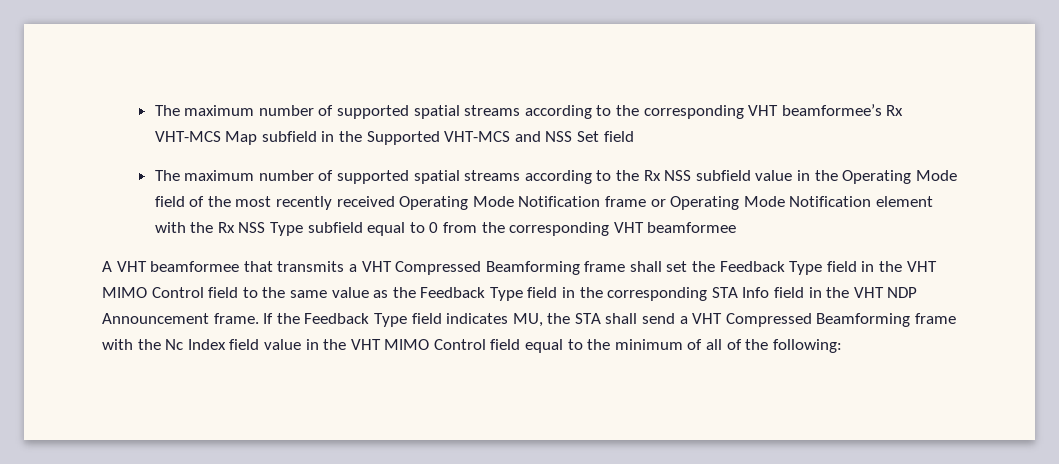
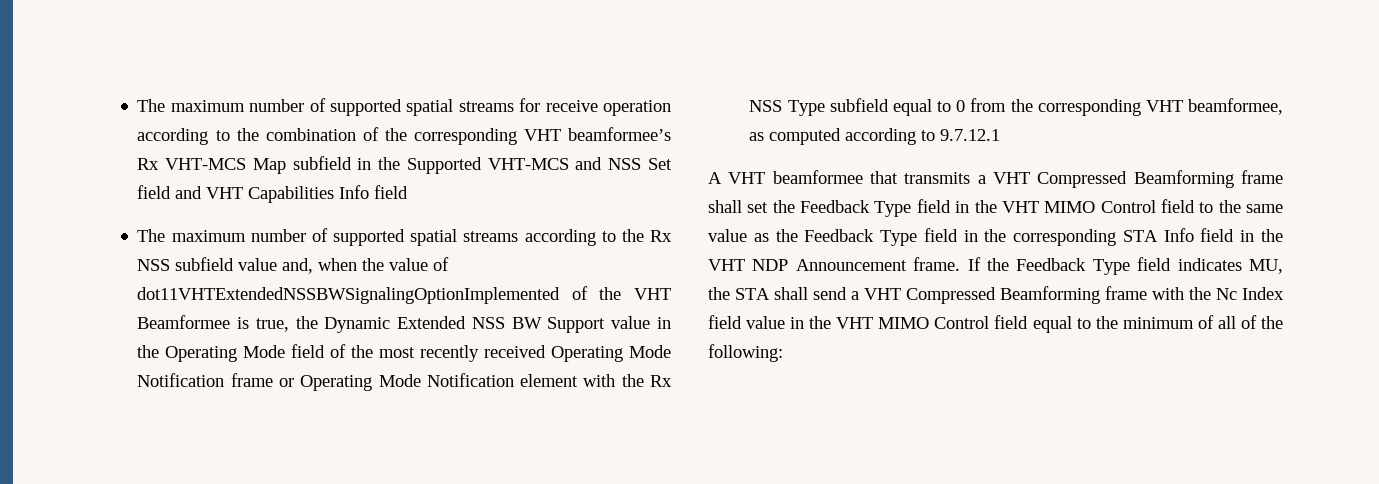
[154,105,612,119] The maximum number of supported spatial streams according to -> [137,98,671,116] [137,127,379,145] The maximum number of supported spatial streams for receive operation according to the combination of
(634, 136) none -> [175,185,409,203] and VHT Capabilities Info field
(793, 175) none -> [282,257,450,274] [137,286,671,304] [137,315,651,333] and, when the value of dot11VHTExtendedNSSBWSignalingOptionImplemented of the VHT Beamformee is true, the Dynamic Extended NSS BW Support value
[647,222,737,233] beamformee -> [1188,98,1283,115] [749,128,1001,145] beamformee, as computed according to 9.7.12.1

